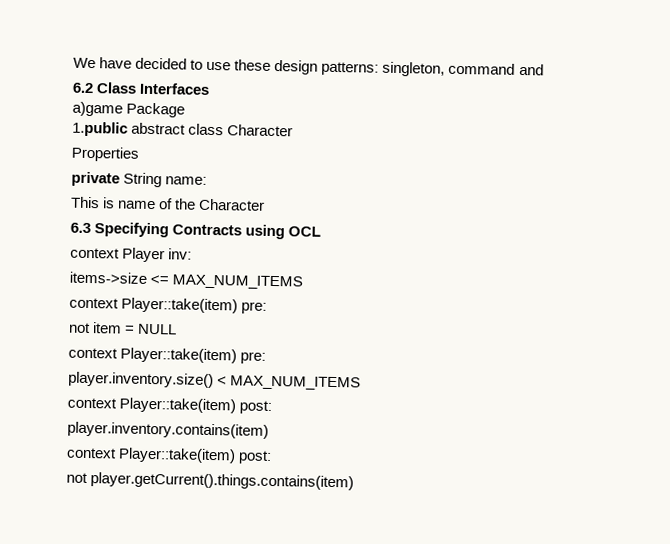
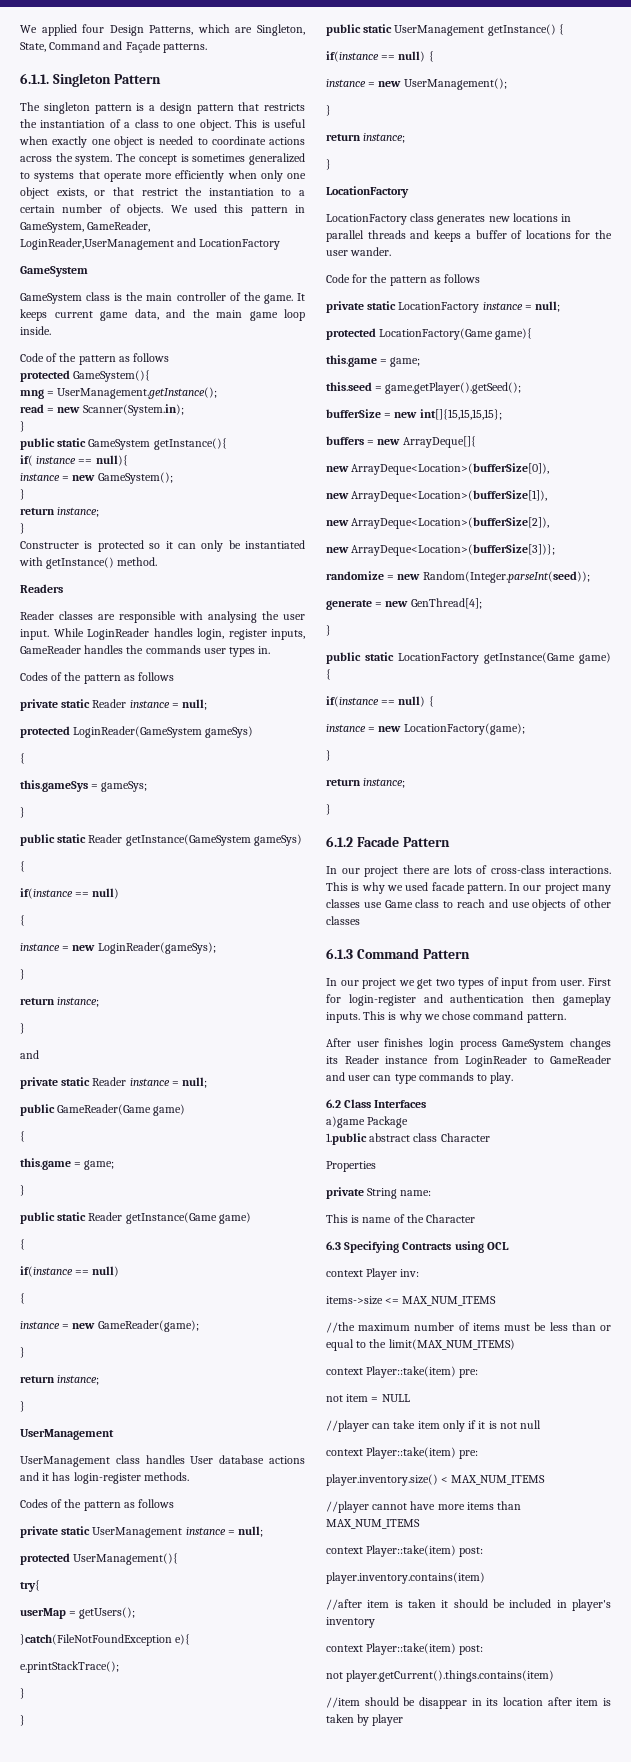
[73,57,544,77] We have decided to use these design patterns: singleton, command and -> [20,24,305,36] [20,41,207,53] [20,73,161,87] [20,102,305,114] [20,119,307,131] [19,136,305,148] [20,153,305,165] [20,170,306,182] [20,187,305,199] [20,204,305,216] [20,221,151,233] [20,238,281,250] [20,266,88,277] [20,292,305,304] [20,309,305,321] [20,326,51,335] [20,353,170,365] [20,370,151,382] [20,387,218,399] [20,404,184,416] [20,421,25,432] [20,438,227,450] [20,455,128,466] [20,472,173,484] [20,489,25,500] [20,507,100,517] [20,523,25,534] [20,540,305,552] [19,557,158,569] [20,584,63,593] [20,611,305,623] [20,628,305,640] [20,645,271,657] [20,672,175,684] [20,699,208,711] [20,726,254,738] [20,753,25,764] [20,780,148,792] [20,807,25,818] [20,834,302,846] [20,861,25,872] [20,888,120,899] [20,915,25,926] [20,942,216,954] [20,969,25,980] [20,997,100,1007] [20,1023,25,1034] [20,1050,39,1059] [20,1077,208,1089] [20,1104,186,1116] [20,1131,25,1142] [20,1158,115,1170] [20,1185,25,1196] [20,1212,251,1224] [20,1239,25,1250] [20,1266,120,1277] [20,1293,25,1304] [20,1320,199,1332] [20,1347,25,1358] [20,1375,100,1385] [20,1401,25,1412] [20,1429,114,1440] [20,1455,305,1467] [20,1472,189,1484] [20,1499,175,1511] [20,1526,264,1538] [20,1553,179,1565] [20,1580,40,1592] [20,1607,136,1619] [20,1634,191,1646] [20,1661,119,1673] [20,1688,25,1699] [20,1715,25,1726] [326,24,564,36] [326,51,434,62] [326,78,507,90] [326,105,331,116] [326,133,406,143] [326,159,331,170] [326,186,409,198] [326,213,572,225] [326,230,612,242] [326,247,392,256] [326,274,481,286] [326,301,561,313] [326,328,533,340] [326,355,421,367] [326,382,522,394] [326,409,502,420] [326,436,476,448] [326,463,550,475] [326,490,548,502] [326,517,550,529] [326,544,556,556] [326,571,590,583] [326,598,482,610] [326,625,331,636] [326,652,611,664] [326,669,331,680] [326,696,434,707] [326,723,525,735] [326,750,331,761] [326,778,406,788] [326,804,331,815] [326,836,450,847] [326,865,611,877] [326,882,611,894] [326,899,611,911] [326,916,360,925] [326,948,470,959] [326,977,611,989] [326,994,611,1006] [326,1011,566,1023] [326,1038,611,1050] [326,1055,611,1067] [326,1072,514,1084] We applied four Design Patterns, which are Singleton, State, Command and Façade patterns. // 6.1.1. Singleton Pattern // The singleton pattern is a design pattern that restricts the instantiation of a class to one object. This is useful when exactly one object is needed to coordinate actions across the system. The concept is sometimes generalized to systems that operate more efficiently when only one object exists, or that restrict the instantiation to a certain number of objects. We used this pattern in GameSystem, GameReader, LoginReader,UserManagement and LocationFactory // GameSystem // GameSystem class is the main controller of the game. It keeps current game data, and the main game loop inside. // Code of the pattern as follows // protected GameSystem(){ // mng = UserManagement.getInstance(); // read = new Scanner(System.in); // } // public static GameSystem getInstance(){ // if( instance == null){ // instance = new GameSystem(); // } // return instance; // } // Constructer is protected so it can only be instantiated with getInstance() method. // Readers // Reader classes are responsible with analysing the user input. While LoginReader handles login, register inputs, GameReader handles the commands user types in. // Codes of the pattern as follows // private static Reader instance = null; // protected LoginReader(GameSystem gameSys) // { // this.gameSys = gameSys; // } // public static Reader getInstance(GameSystem gameSys) // { // if(instance == null) // { // instance = new LoginReader(gameSys); // } // return instance; // } // and // private static Reader instance = null; // public GameReader(Game game) // { // this.game = game; // } // public static Reader getInstance(Game game) // { // if(instance == null) // { // instance = new GameReader(game); // } // return instance; // } // UserManagement // UserManagement class handles User database actions and it has login-register methods. // Codes of the pattern as follows // private static UserManagement instance = null; // protected UserManagement(){ // try{ // userMap = getUsers(); // }catch(FileNotFoundException e){ // e.printStackTrace(); // } // } // public static UserManagement getInstance() { // if(instance == null) { // instance = new UserManagement(); // } // return instance; // } // LocationFactory // LocationFactory class generates new locations in parallel threads and keeps a buffer of locations for the user wander. // Code for the pattern as follows // private static LocationFactory instance = null; // protected LocationFactory(Game game){ // this.game = game; // this.seed = game.getPlayer().getSeed(); // bufferSize = new int[]{15,15,15,15}; // buffers = new ArrayDeque[]{ // new ArrayDeque<Location>(bufferSize[0]), // new ArrayDeque<Location>(bufferSize[1]), // new ArrayDeque<Location>(bufferSize[2]), // new ArrayDeque<Location>(bufferSize[3])}; // randomize = new Random(Integer.parseInt(seed)); // generate = new GenThread[4]; // } // public static LocationFactory getInstance(Game game) { // if(instance == null) { // instance = new LocationFactory(game); // } // return instance; // } // 6.1.2 Facade Pattern // In our project there are lots of cross-class interactions. This is why we used facade pattern. In our project many classes use Game class to reach and use objects of other classes // 6.1.3 Command Pattern // In our project we get two types of input from user. First for login-register and authentication then gameplay inputs. This is why we chose command pattern. // After user finishes login process GameSystem changes its Reader instance from LoginReader to GameReader and user can type commands to play.
(304, 282) none -> [326,1322,611,1333] [326,1339,515,1351] // //the maximum number of items must be less than or equal to the limit(MAX_NUM_ITEMS)
(178, 329) none -> [326,1420,542,1432] // //player can take item only if it is not null
[67,397,273,415] [67,421,269,439] context Player::take(item) post: // player.inventory.contains(item) -> [326,1501,522,1513] [326,1519,420,1529] [326,1545,484,1557] [326,1572,485,1584] [326,1599,611,1611] [326,1617,375,1628] //player cannot have more items than MAX_NUM_ITEMS // context Player::take(item) post: // player.inventory.contains(item) // //after item is taken it should be included in player's inventory
(355, 481) none -> [326,1697,611,1709] [326,1714,404,1726] // //item should be disappear in its location after item is taken by player

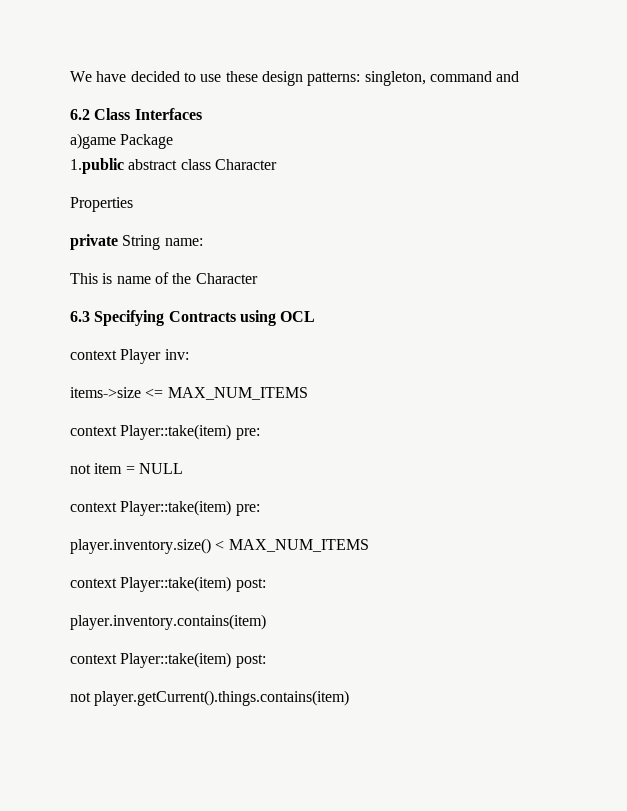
[20,24,305,36] [20,41,207,53] [20,73,161,87] [20,102,305,114] [20,119,307,131] [19,136,305,148] [20,153,305,165] [20,170,306,182] [20,187,305,199] [20,204,305,216] [20,221,151,233] [20,238,281,250] [20,266,88,277] [20,292,305,304] [20,309,305,321] [20,326,51,335] [20,353,170,365] [20,370,151,382] [20,387,218,399] [20,404,184,416] [20,421,25,432] [20,438,227,450] [20,455,128,466] [20,472,173,484] [20,489,25,500] [20,507,100,517] [20,523,25,534] [20,540,305,552] [19,557,158,569] [20,584,63,593] [20,611,305,623] [20,628,305,640] [20,645,271,657] [20,672,175,684] [20,699,208,711] [20,726,254,738] [20,753,25,764] [20,780,148,792] [20,807,25,818] [20,834,302,846] [20,861,25,872] [20,888,120,899] [20,915,25,926] [20,942,216,954] [20,969,25,980] [20,997,100,1007] [20,1023,25,1034] [20,1050,39,1059] [20,1077,208,1089] [20,1104,186,1116] [20,1131,25,1142] [20,1158,115,1170] [20,1185,25,1196] [20,1212,251,1224] [20,1239,25,1250] [20,1266,120,1277] [20,1293,25,1304] [20,1320,199,1332] [20,1347,25,1358] [20,1375,100,1385] [20,1401,25,1412] [20,1429,114,1440] [20,1455,305,1467] [20,1472,189,1484] [20,1499,175,1511] [20,1526,264,1538] [20,1553,179,1565] [20,1580,40,1592] [20,1607,136,1619] [20,1634,191,1646] [20,1661,119,1673] [20,1688,25,1699] [20,1715,25,1726] [326,24,564,36] [326,51,434,62] [326,78,507,90] [326,105,331,116] [326,133,406,143] [326,159,331,170] [326,186,409,198] [326,213,572,225] [326,230,612,242] [326,247,392,256] [326,274,481,286] [326,301,561,313] [326,328,533,340] [326,355,421,367] [326,382,522,394] [326,409,502,420] [326,436,476,448] [326,463,550,475] [326,490,548,502] [326,517,550,529] [326,544,556,556] [326,571,590,583] [326,598,482,610] [326,625,331,636] [326,652,611,664] [326,669,331,680] [326,696,434,707] [326,723,525,735] [326,750,331,761] [326,778,406,788] [326,804,331,815] [326,836,450,847] [326,865,611,877] [326,882,611,894] [326,899,611,911] [326,916,360,925] [326,948,470,959] [326,977,611,989] [326,994,611,1006] [326,1011,566,1023] [326,1038,611,1050] [326,1055,611,1067] [326,1072,514,1084] We applied four Design Patterns, which are Singleton, State, Command and Façade patterns. // 6.1.1. Singleton Pattern // The singleton pattern is a design pattern that restricts the instantiation of a class to one object. This is useful when exactly one object is needed to coordinate actions across the system. The concept is sometimes generalized to systems that operate more efficiently when only one object exists, or that restrict the instantiation to a certain number of objects. We used this pattern in GameSystem, GameReader, LoginReader,UserManagement and LocationFactory // GameSystem // GameSystem class is the main controller of the game. It keeps current game data, and the main game loop inside. // Code of the pattern as follows // protected GameSystem(){ // mng = UserManagement.getInstance(); // read = new Scanner(System.in); // } // public static GameSystem getInstance(){ // if( instance == null){ // instance = new GameSystem(); // } // return instance; // } // Constructer is protected so it can only be instantiated with getInstance() method. // Readers // Reader classes are responsible with analysing the user input. While LoginReader handles login, register inputs, GameReader handles the commands user types in. // Codes of the pattern as follows // private static Reader instance = null; // protected LoginReader(GameSystem gameSys) // { // this.gameSys = gameSys; // } // public static Reader getInstance(GameSystem gameSys) // { // if(instance == null) // { // instance = new LoginReader(gameSys); // } // return instance; // } // and // private static Reader instance = null; // public GameReader(Game game) // { // this.game = game; // } // public static Reader getInstance(Game game) // { // if(instance == null) // { // instance = new GameReader(game); // } // return instance; // } // UserManagement // UserManagement class handles User database actions and it has login-register methods. // Codes of the pattern as follows // private static UserManagement instance = null; // protected UserManagement(){ // try{ // userMap = getUsers(); // }catch(FileNotFoundException e){ // e.printStackTrace(); // } // } // public static UserManagement getInstance() { // if(instance == null) { // instance = new UserManagement(); // } // return instance; // } // LocationFactory // LocationFactory class generates new locations in parallel threads and keeps a buffer of locations for the user wander. // Code for the pattern as follows // private static LocationFactory instance = null; // protected LocationFactory(Game game){ // this.game = game; // this.seed = game.getPlayer().getSeed(); // bufferSize = new int[]{15,15,15,15}; // buffers = new ArrayDeque[]{ // new ArrayDeque<Location>(bufferSize[0]), // new ArrayDeque<Location>(bufferSize[1]), // new ArrayDeque<Location>(bufferSize[2]), // new ArrayDeque<Location>(bufferSize[3])}; // randomize = new Random(Integer.parseInt(seed)); // generate = new GenThread[4]; // } // public static LocationFactory getInstance(Game game) { // if(instance == null) { // instance = new LocationFactory(game); // } // return instance; // } // 6.1.2 Facade Pattern // In our project there are lots of cross-class interactions. This is why we used facade pattern. In our project many classes use Game class to reach and use objects of other classes // 6.1.3 Command Pattern // In our project we get two types of input from user. First for login-register and authentication then gameplay inputs. This is why we chose command pattern. // After user finishes login process GameSystem changes its Reader instance from LoginReader to GameReader and user can type commands to play. -> [70,71,520,86] We have decided to use these design patterns: singleton, command and
[326,1322,611,1333] [326,1339,515,1351] // //the maximum number of items must be less than or equal to the limit(MAX_NUM_ITEMS) -> (308, 393) none
[326,1420,542,1432] // //player can take item only if it is not null -> (183, 468) none
[326,1501,522,1513] [326,1519,420,1529] [326,1545,484,1557] [326,1572,485,1584] [326,1599,611,1611] [326,1617,375,1628] //player cannot have more items than MAX_NUM_ITEMS // context Player::take(item) post: // player.inventory.contains(item) // //after item is taken it should be included in player's inventory -> [70,576,266,592] [70,614,266,630] context Player::take(item) post: // player.inventory.contains(item)
[326,1697,611,1709] [326,1714,404,1726] // //item should be disappear in its location after item is taken by player -> (350, 698) none

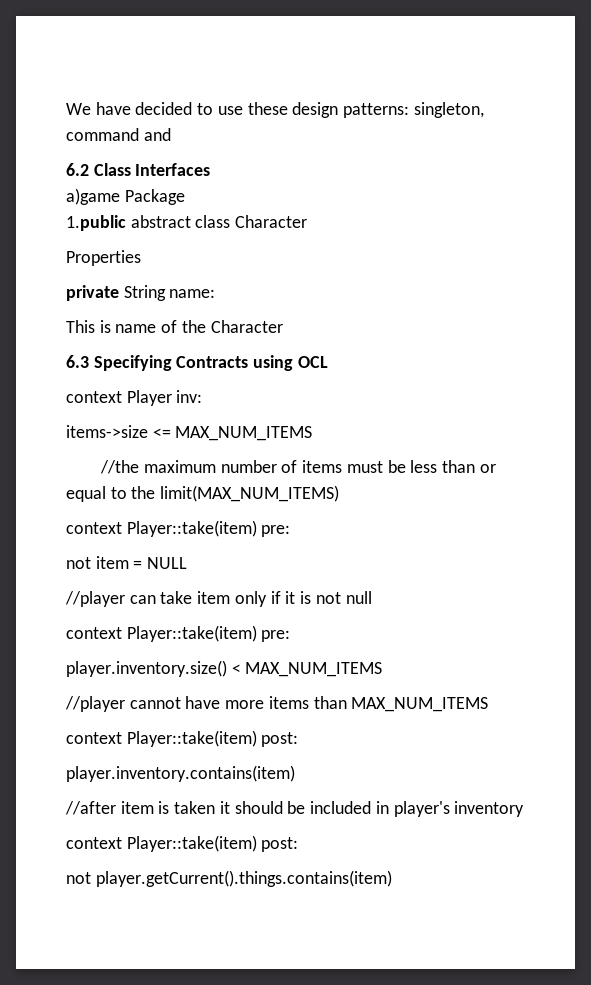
(308, 393) none -> [100,460,496,474] [66,485,340,502] // //the maximum number of items must be less than or equal to the limit(MAX_NUM_ITEMS)
(183, 468) none -> [65,591,372,607] // //player can take item only if it is not null
[70,576,266,592] [70,614,266,630] context Player::take(item) post: // player.inventory.contains(item) -> [65,696,489,712] [66,730,299,747] [66,765,295,782] [65,801,525,817] //player cannot have more items than MAX_NUM_ITEMS // context Player::take(item) post: // player.inventory.contains(item) // //after item is taken it should be included in player's inventory

